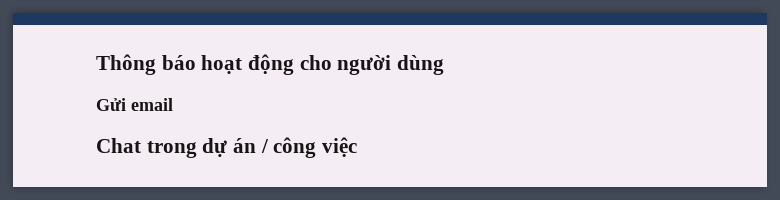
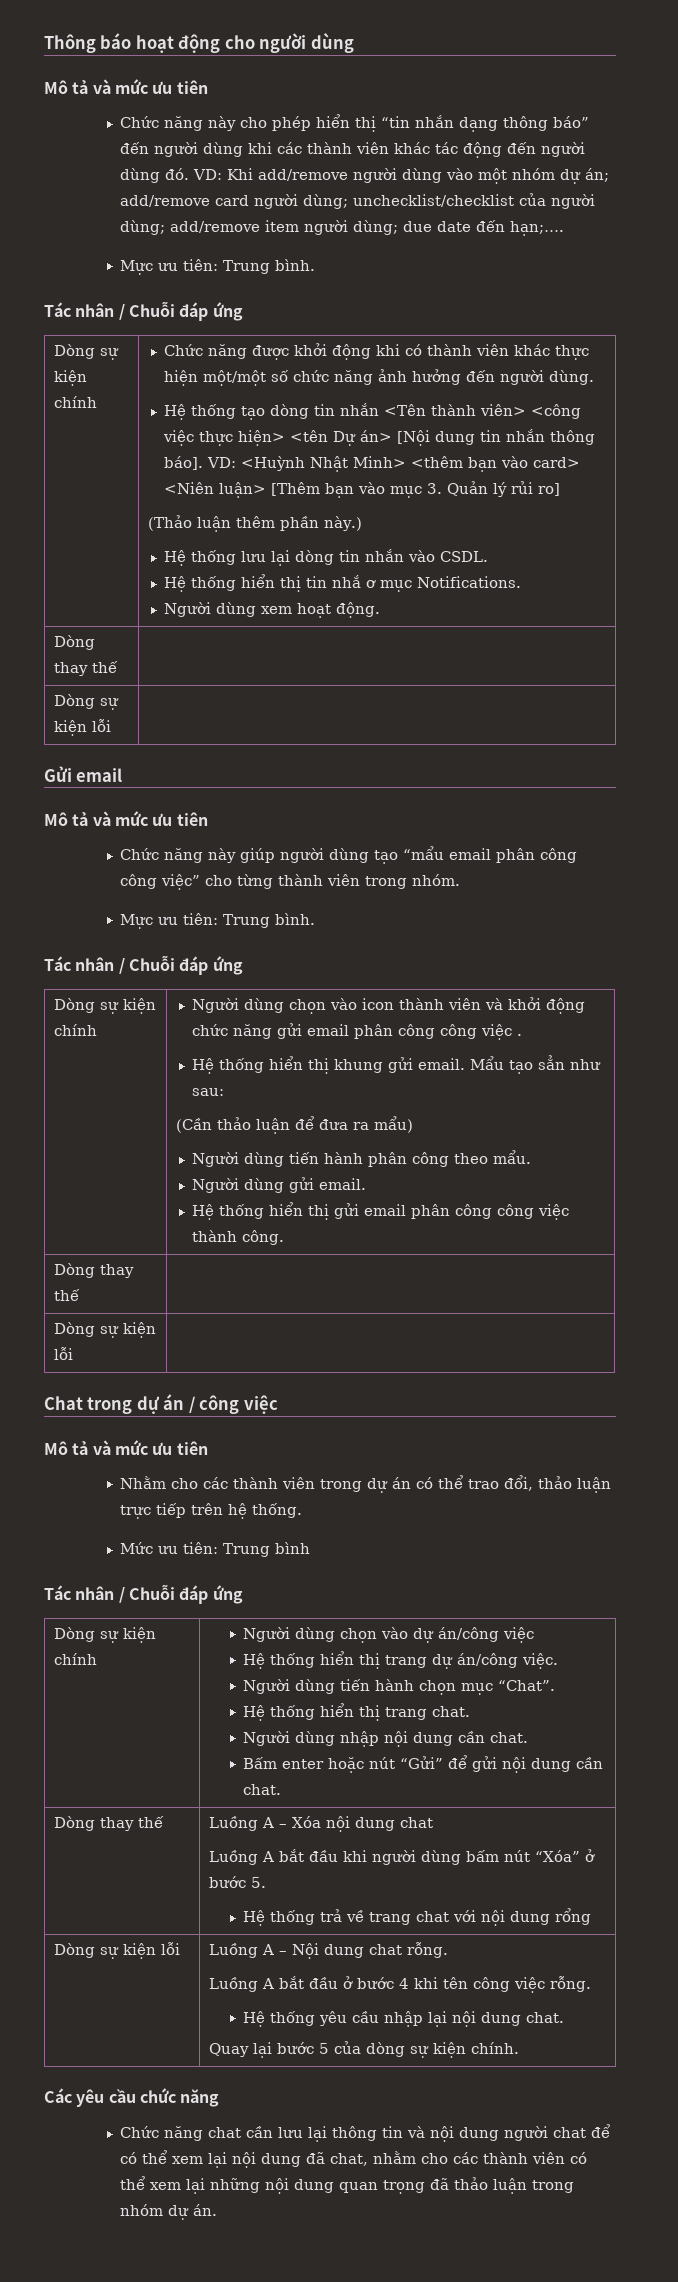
[96,98,173,111] Gửi email -> [44,79,208,94] [120,114,590,132] [120,142,586,158] [120,168,610,184] [120,193,596,209] [120,220,565,236] [120,259,316,275] [44,301,243,321] [53,344,119,360] [53,370,87,386] [53,396,97,408] [164,343,590,360] [164,369,595,386] [164,403,582,420] [163,429,596,446] [164,456,581,472] [164,481,561,498] [147,515,362,532] [164,549,489,566] [164,574,522,592] [164,602,381,618] [53,635,95,650] [53,661,118,676] [53,694,119,710] [53,719,111,736] [44,766,123,782] [44,811,208,826] [120,846,578,864] [120,874,461,890] [120,913,316,929] [44,955,243,975] [53,998,156,1014] [53,1024,97,1036] [192,997,586,1014] [192,1023,523,1040] [192,1055,602,1074] [192,1088,225,1096] [175,1116,413,1134] [192,1150,532,1167] [192,1177,367,1193] [192,1202,570,1220] [192,1230,285,1245] [53,1263,134,1278] [53,1289,80,1301] [53,1322,156,1338] [53,1347,73,1360] Mô tả và mức ưu tiên // Chức năng này cho phép hiển thị “tin nhắn dạng thông báo” đến người dùng khi các thành viên khác tác động đến người dùng đó. VD: Khi add/remove người dùng vào một nhóm dự án; add/remove card người dùng; unchecklist/checklist của người dùng; add/remove item người dùng; due date đến hạn;…. // Mực ưu tiên: Trung bình. // Tác nhân / Chuỗi đáp ứng // Dòng sự kiện chính | Chức năng được khởi động khi có thành viên khác thực hiện một/một số chức năng ảnh hưởng đến người dùng. // Hệ thống tạo dòng tin nhắn <Tên thành viên> <công việc thực hiện> <tên Dự án> [Nội dung tin nhắn thông báo]. VD: <Huỳnh Nhật Minh> <thêm bạn vào card> <Niên luận> [Thêm bạn vào mục 3. Quản lý rủi ro] // (Thảo luận thêm phần này.) // Hệ thống lưu lại dòng tin nhắn vào CSDL. // Hệ thống hiển thị tin nhắ ơ mục Notifications. // Người dùng xem hoạt động. // Dòng thay thế | // Dòng sự kiện lỗi | // Gửi email // Mô tả và mức ưu tiên // Chức năng này giúp người dùng tạo “mẩu email phân công công việc” cho từng thành viên trong nhóm. // Mực ưu tiên: Trung bình. // Tác nhân / Chuỗi đáp ứng // Dòng sự kiện chính | Người dùng chọn vào icon thành viên và khởi động chức năng gửi email phân công công việc . // Hệ thống hiển thị khung gửi email. Mẩu tạo sẳn như sau: // (Cần thảo luận để đưa ra mẩu) // Người dùng tiến hành phân công theo mẩu. // Người dùng gửi email. // Hệ thống hiển thị gửi email phân công công việc thành công. // Dòng thay thế | // Dòng sự kiện lỗi |
(358, 147) none -> [44,1440,208,1455] [120,1475,612,1493] [120,1503,303,1519] [120,1542,311,1557] [44,1584,243,1604] [53,1627,156,1643] [53,1653,97,1665] [243,1627,535,1643] [243,1651,559,1669] [243,1679,556,1695] [243,1703,471,1721] [243,1731,529,1747] [243,1755,604,1773] [243,1784,282,1795] [53,1816,164,1831] [208,1816,433,1832] [208,1849,595,1865] [208,1876,266,1888] [243,1908,592,1926] [53,1942,180,1959] [208,1942,448,1959] [208,1976,591,1993] [243,2011,565,2027] [208,2041,519,2058] [44,2088,220,2107] [120,2124,611,2142] [120,2150,588,2168] [120,2176,575,2194] [120,2204,218,2220] // Mô tả và mức ưu tiên // Nhằm cho các thành viên trong dự án có thể trao đổi, thảo luận trực tiếp trên hệ thống. // Mức ưu tiên: Trung bình // Tác nhân / Chuỗi đáp ứng // Dòng sự kiện chính | Người dùng chọn vào dự án/công việc // Hệ thống hiển thị trang dự án/công việc. // Người dùng tiến hành chọn mục “Chat”. // Hệ thống hiển thị trang chat. // Người dùng nhập nội dung cần chat. // Bấm enter hoặc nút “Gửi” để gửi nội dung cần chat. // Dòng thay thế | Luồng A – Xóa nội dung chat // Luồng A bắt đầu khi người dùng bấm nút “Xóa” ở bước 5. // Hệ thống trả về trang chat với nội dung rổng // Dòng sự kiện lỗi | Luồng A – Nội dung chat rỗng. // Luồng A bắt đầu ở bước 4 khi tên công việc rỗng. // Hệ thống yêu cầu nhập lại nội dung chat. // Quay lại bước 5 của dòng sự kiện chính. // Các yêu cầu chức năng // Chức năng chat cần lưu lại thông tin và nội dung người chat để có thể xem lại nội dung đã chat, nhằm cho các thành viên có thể xem lại những nội dung quan trọng đã thảo luận trong nhóm dự án.

